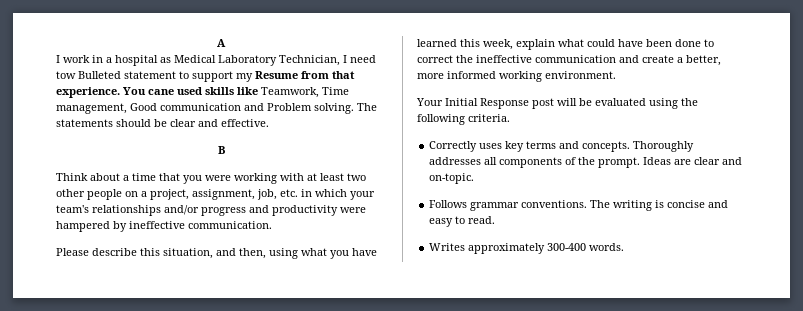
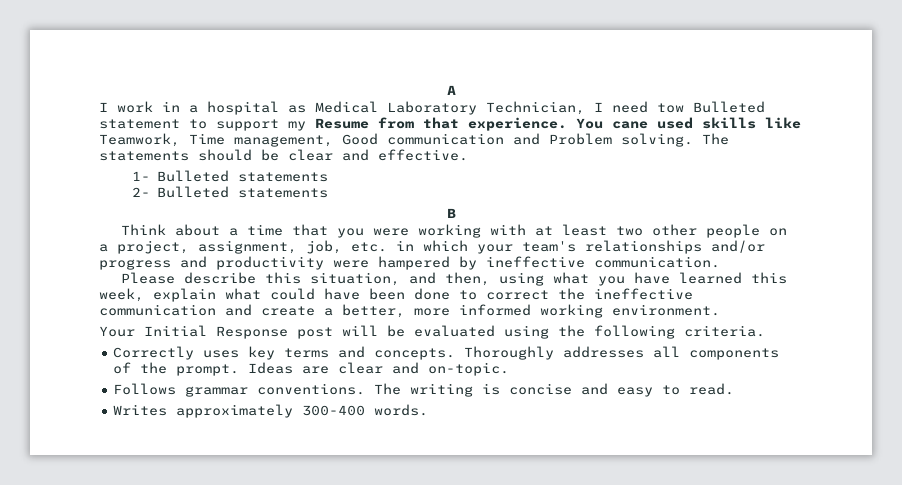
(269, 123) none -> [132,170,328,182] [132,186,328,198] // 1- Bulleted statements // 2- Bulleted statements

